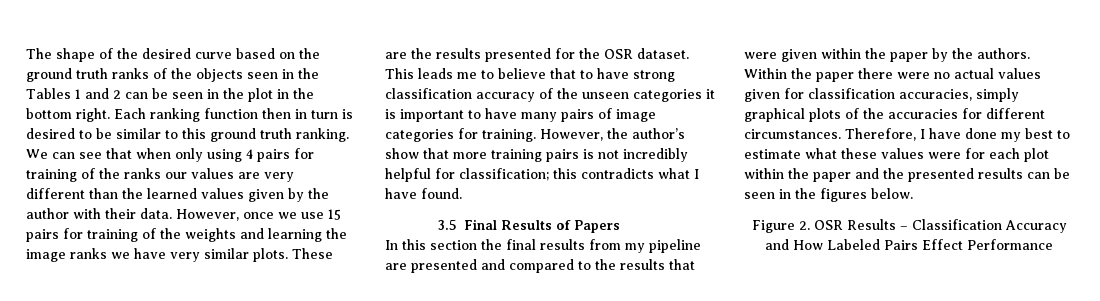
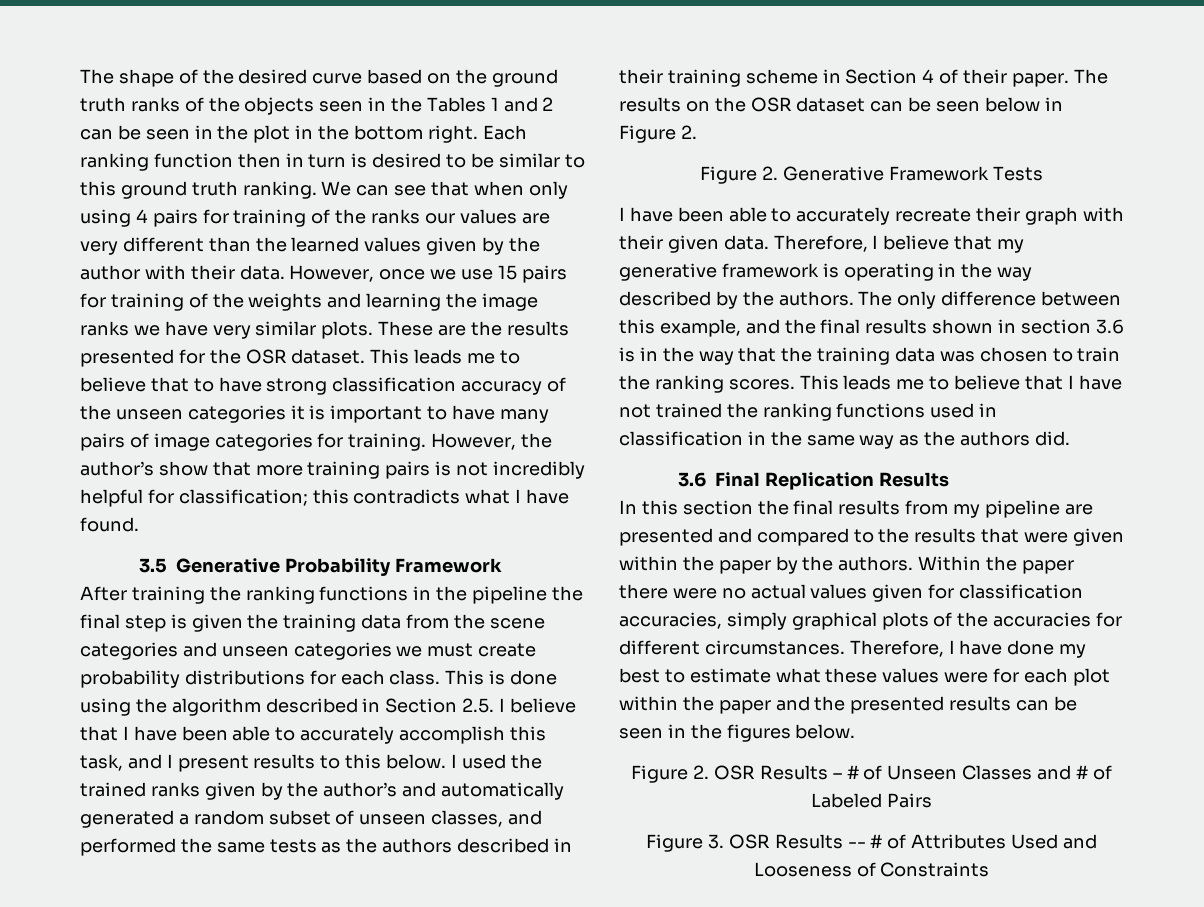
[464,219,621,233] Final Results of Papers -> [175,558,502,576] [80,586,583,604] [80,614,545,632] [80,642,537,660] [80,670,558,688] [80,698,576,716] [80,726,546,744] [80,754,542,772] [80,782,565,800] [80,810,543,828] [80,838,572,856] [619,69,1108,87] [619,97,1063,112] [619,125,697,143] [700,166,1043,184] [619,207,1124,225] [619,235,1025,253] [619,263,1033,281] [619,291,1122,309] [619,319,1124,337] [619,347,1121,365] [619,375,1122,393] [619,403,998,421] [619,431,1070,449] [677,472,949,490] Generative Probability Framework // After training the ranking functions in the pipeline the final step is given the training data from the scene categories and unseen categories we must create probability distributions for each class. This is done using the algorithm described in Section 2.5. I believe that I have been able to accurately accomplish this task, and I present results to this below. I used the trained ranks given by the author’s and automatically generated a random subset of unseen classes, and performed the same tests as the authors described in their training scheme in Section 4 of their paper. The results on the OSR dataset can be seen below in Figure 2. // Figure 2. Generative Framework Tests // I have been able to accurately recreate their graph with their given data. Therefore, I believe that my generative framework is operating in the way described by the authors. The only difference between this example, and the final results shown in section 3.6 is in the way that the training data was chosen to train the ranking scores. This leads me to believe that I have not trained the ranking functions used in classification in the same way as the authors did. // 3.6 Final Replication Results
[911,219,1067,233] [765,239,1053,250] Classification Accuracy and How Labeled Pairs Effect Performance -> [846,765,1112,780] [811,793,932,808] [646,834,1097,852] [753,862,990,877] # of Unseen Classes and # of Labeled Pairs // Figure 3. OSR Results -- # of Attributes Used and Looseness of Constraints

